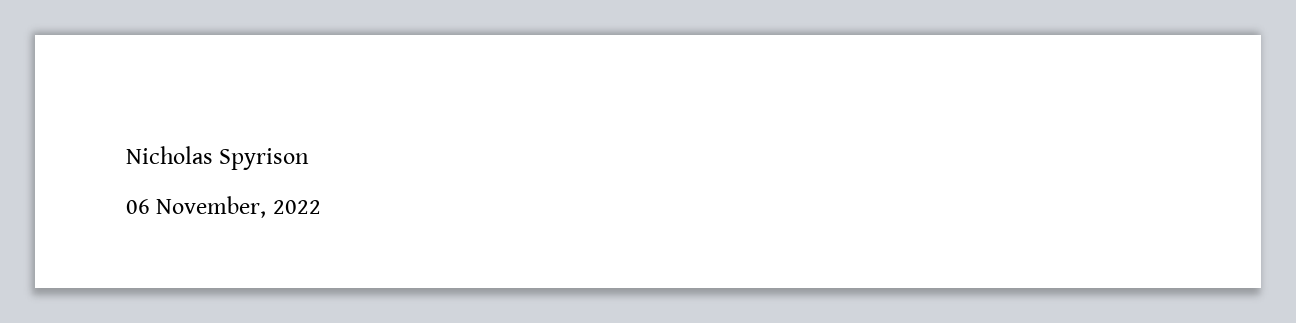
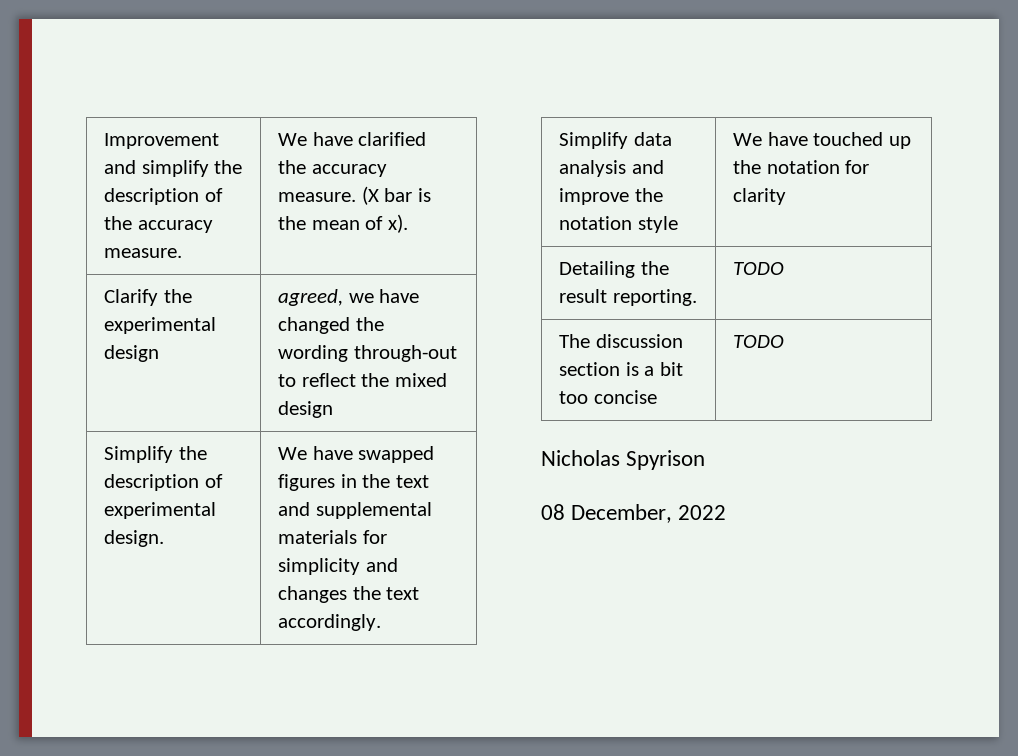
(126, 155) none -> [104,133,220,149] [104,160,243,177] [104,188,223,205] [104,216,213,233] [104,248,183,258] [278,132,427,146] [278,160,387,177] [278,186,431,205] [278,214,408,233] [104,289,192,306] [104,317,217,334] [104,345,160,362] [278,289,420,306] [278,317,384,334] [278,345,457,362] [278,373,447,387] [278,401,334,418] [104,446,207,463] [104,474,223,491] [104,502,217,519] [104,530,165,547] [278,446,435,463] [278,474,429,491] [278,502,432,519] [278,530,387,544] [278,558,398,575] [278,586,420,603] [278,614,382,631] [559,132,672,149] [559,160,664,177] [559,188,663,205] [559,216,678,233] [733,132,911,149] [733,160,870,174] [733,188,787,205] [559,261,669,278] [559,289,697,306] [733,262,785,275] [559,334,683,348] [559,362,683,376] [559,390,657,404] [733,335,785,348] Improvement and simplify the description of the accuracy measure. | We have clarified the accuracy measure. (X bar is the mean of x). // Clarify the experimental design | agreed, we have changed the wording through-out to reflect the mixed design // Simplify the description of experimental design. | We have swapped figures in the text and supplemental materials for simplicity and changes the text accordingly. // Simplify data analysis and improve the notation style | We have touched up the notation for clarity // Detailing the result reporting. | TODO // The discussion section is a bit too concise | TODO //
[126,196,267,218] 06 November, -> [541,504,673,523] 08 December,

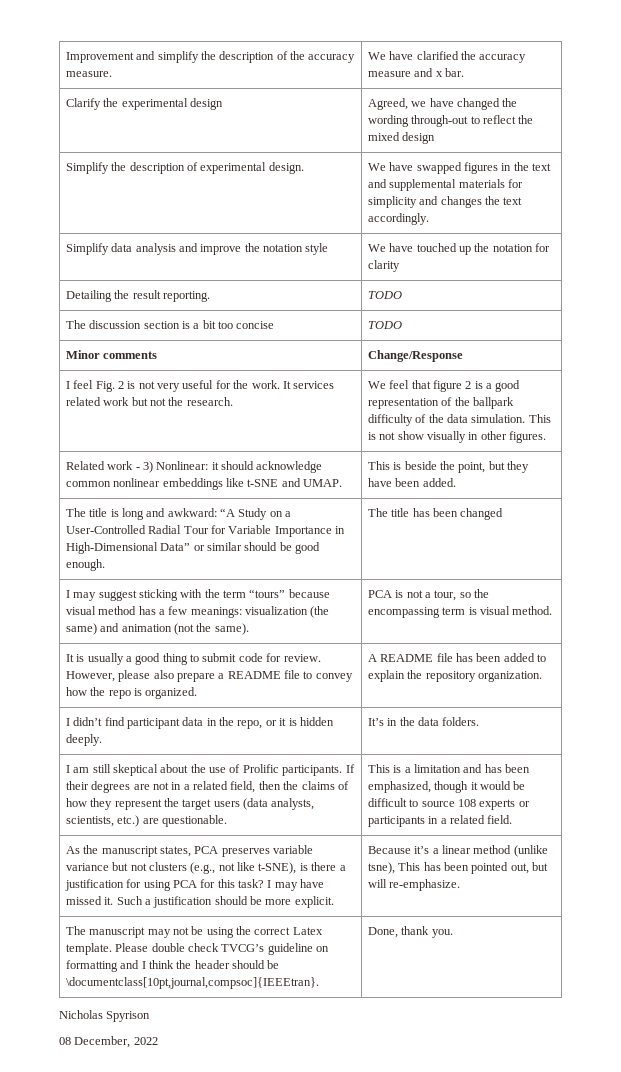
[278,186,431,205] [278,214,408,233] measure. (X bar is the mean of x). -> [367,68,464,77] measure and x bar.
[278,289,344,306] agreed, -> [367,98,408,110] Agreed,
(785, 341) none -> [65,350,158,359] [367,350,463,362] [65,380,335,392] [65,397,233,406] [367,380,521,392] [367,397,514,409] [367,414,551,426] [367,431,547,443] [65,461,323,473] [65,478,343,490] [367,461,530,473] [367,478,456,487] [65,508,292,520] [65,525,346,537] [65,542,321,554] [65,559,105,571] [367,508,504,520] [65,589,330,601] [65,606,330,618] [65,623,249,635] [367,589,490,601] [367,606,553,618] [65,653,321,665] [65,670,353,682] [65,687,198,699] [367,653,547,662] [367,670,542,682] [65,717,334,729] [65,734,102,746] [367,717,480,726] [65,764,355,776] [65,781,349,793] [65,798,315,810] [65,815,227,827] [367,764,531,773] [367,781,526,793] [367,798,530,810] [367,815,513,827] [65,845,314,857] [65,862,346,874] [64,879,325,891] [65,896,334,908] [367,845,548,857] [367,862,549,874] [367,879,461,891] [65,926,323,938] [65,943,330,955] [65,960,280,972] [65,977,319,989] [367,926,453,938] // Minor comments | Change/Response // I feel Fig. 2 is not very useful for the work. It services related work but not the research. | We feel that figure 2 is a good representation of the ballpark difficulty of the data simulation. This is not show visually in other figures. // Related work - 3) Nonlinear: it should acknowledge common nonlinear embeddings like t-SNE and UMAP. | This is beside the point, but they have been added. // The title is long and awkward: “A Study on a User-Controlled Radial Tour for Variable Importance in High-Dimensional Data” or similar should be good enough. | The title has been changed // I may suggest sticking with the term “tours” because visual method has a few meanings: visualization (the same) and animation (not the same). | PCA is not a tour, so the encompassing term is visual method. // It is usually a good thing to submit code for review. However, please also prepare a README file to convey how the repo is organized. | A README file has been added to explain the repository organization. // I didn’t find participant data in the repo, or it is hidden deeply. | It’s in the data folders. // I am still skeptical about the use of Prolific participants. If their degrees are not in a related field, then the claims of how they represent the target users (data analysts, scientists, etc.) are questionable. | This is a limitation and has been emphasized, though it would be difficult to source 108 experts or participants in a related field. // As the manuscript states, PCA preserves variable variance but not clusters (e.g., not like t-SNE), is there a justification for using PCA for this task? I may have missed it. Such a justification should be more explicit. | Because it’s a linear method (unlike tsne), This has been pointed out, but will re-emphasize. // The manuscript may not be using the correct Latex template. Please double check TVCG’s guideline on formatting and I think the header should be \documentclass[10pt,journal,compsoc]{IEEEtran}. | Done, thank you.

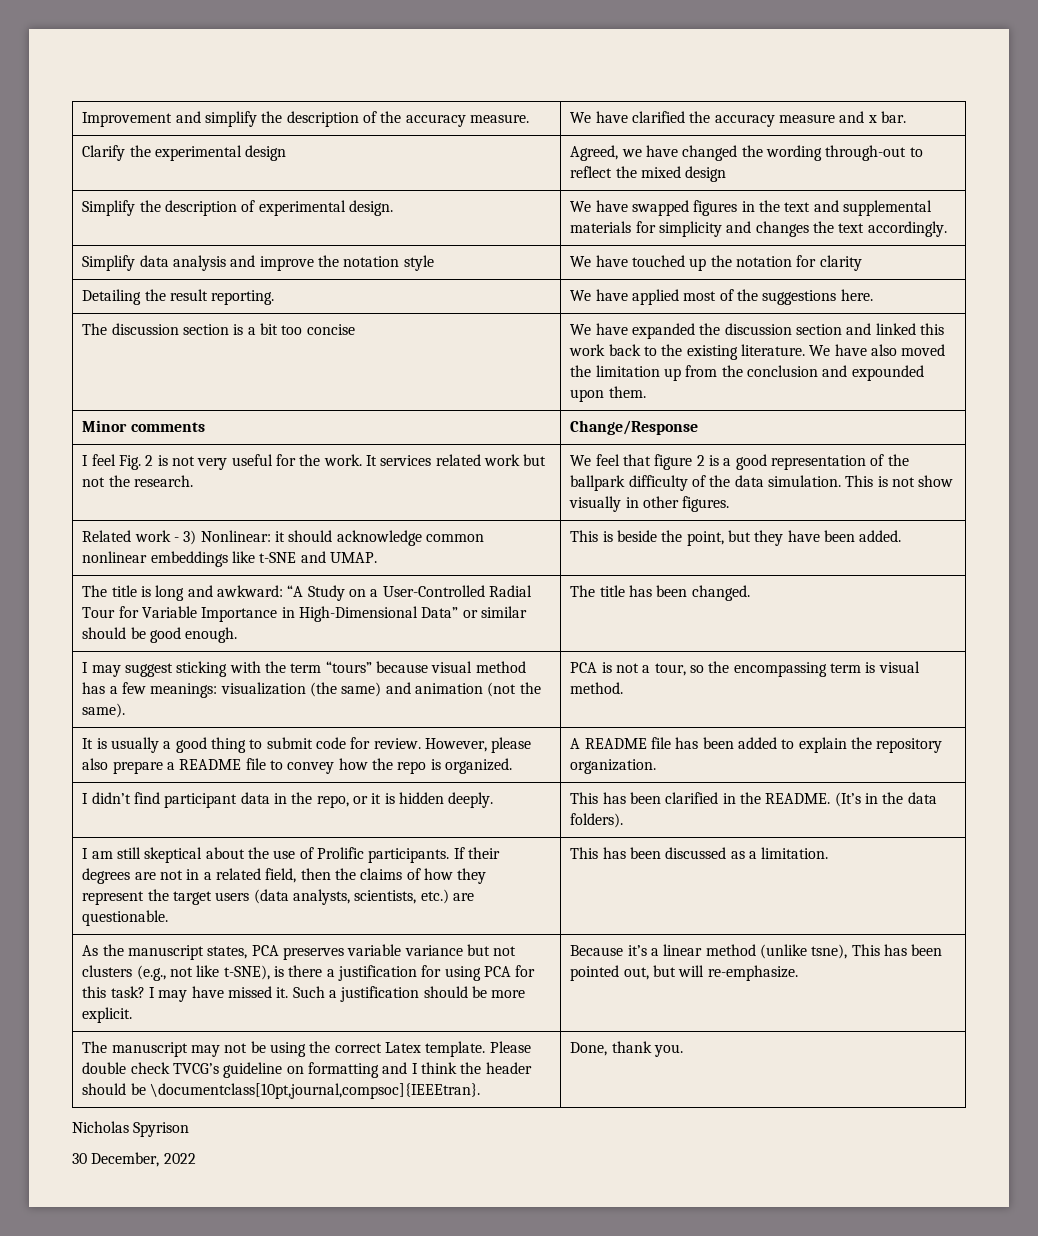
[367,291,402,299] TODO -> [570,289,873,305] We have applied most of the suggestions here.
[367,321,402,329] TODO -> [570,323,944,339] [569,344,946,360] [570,365,924,381] [570,386,646,402] We have expanded the discussion section and linked this work back to the existing literature. We have also moved the limitation up from the conclusion and expounded upon them.
[460,508,504,520] changed -> [691,585,750,601] changed.
[367,718,384,726] It’s -> [570,792,861,807] This has been clarified in the README. (It’s
[442,717,480,726] folders. -> [570,813,624,828] folders).
[393,764,531,773] [367,781,526,793] [367,798,530,810] [367,815,513,827] is a limitation and has been emphasized, though it would be difficult to source 108 experts or participants in a related field. -> [602,847,829,859] has been discussed as a limitation.
[59,1037,71,1045] 08 -> [72,1153,87,1164] 30

